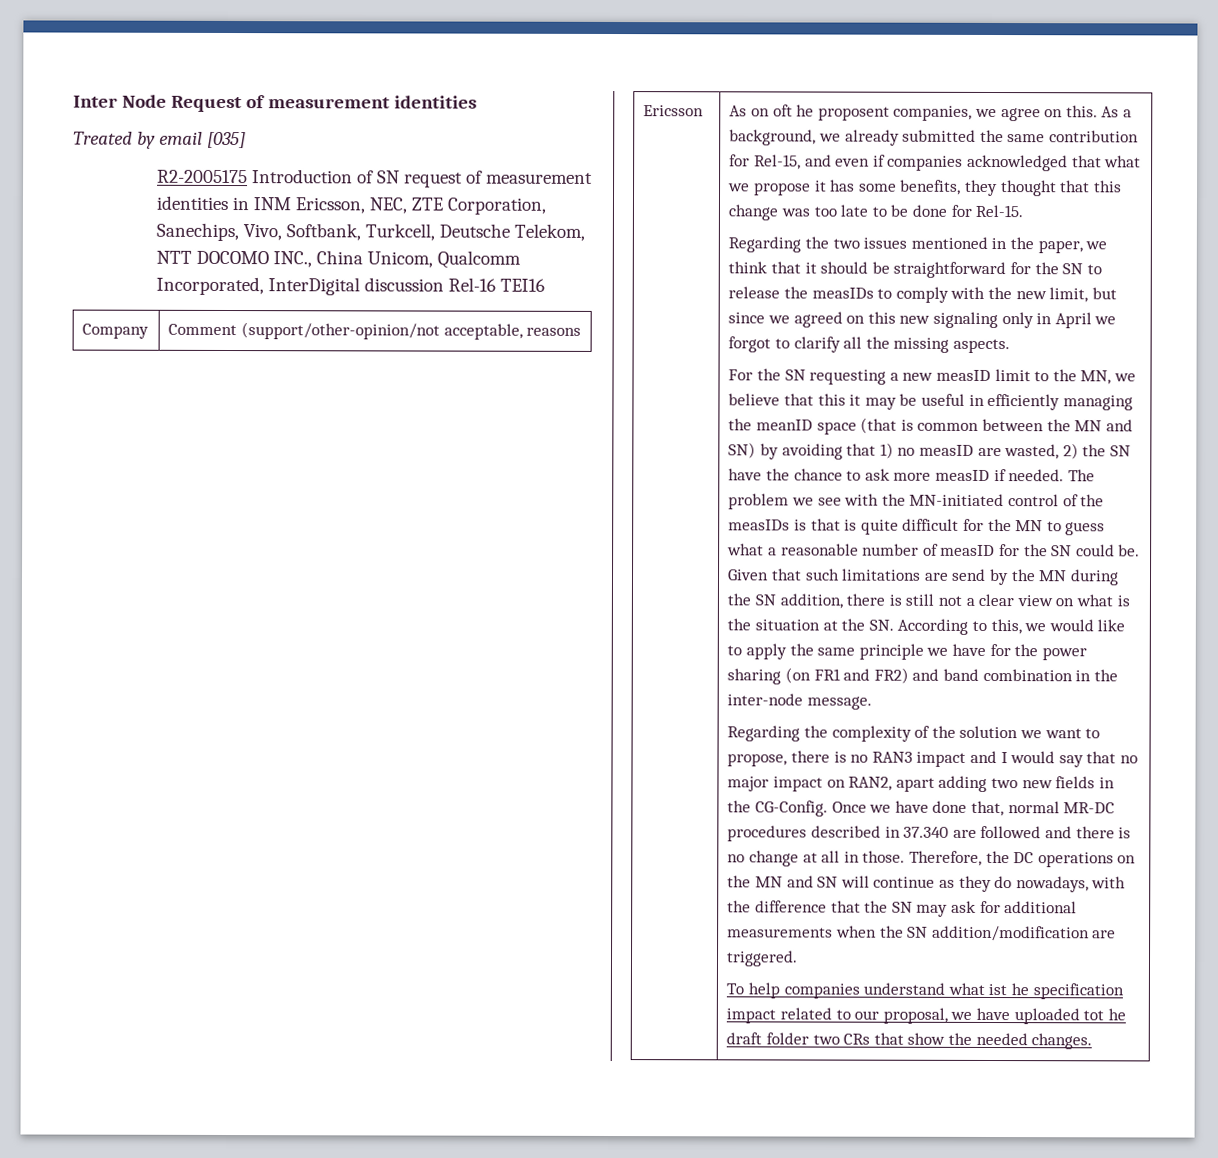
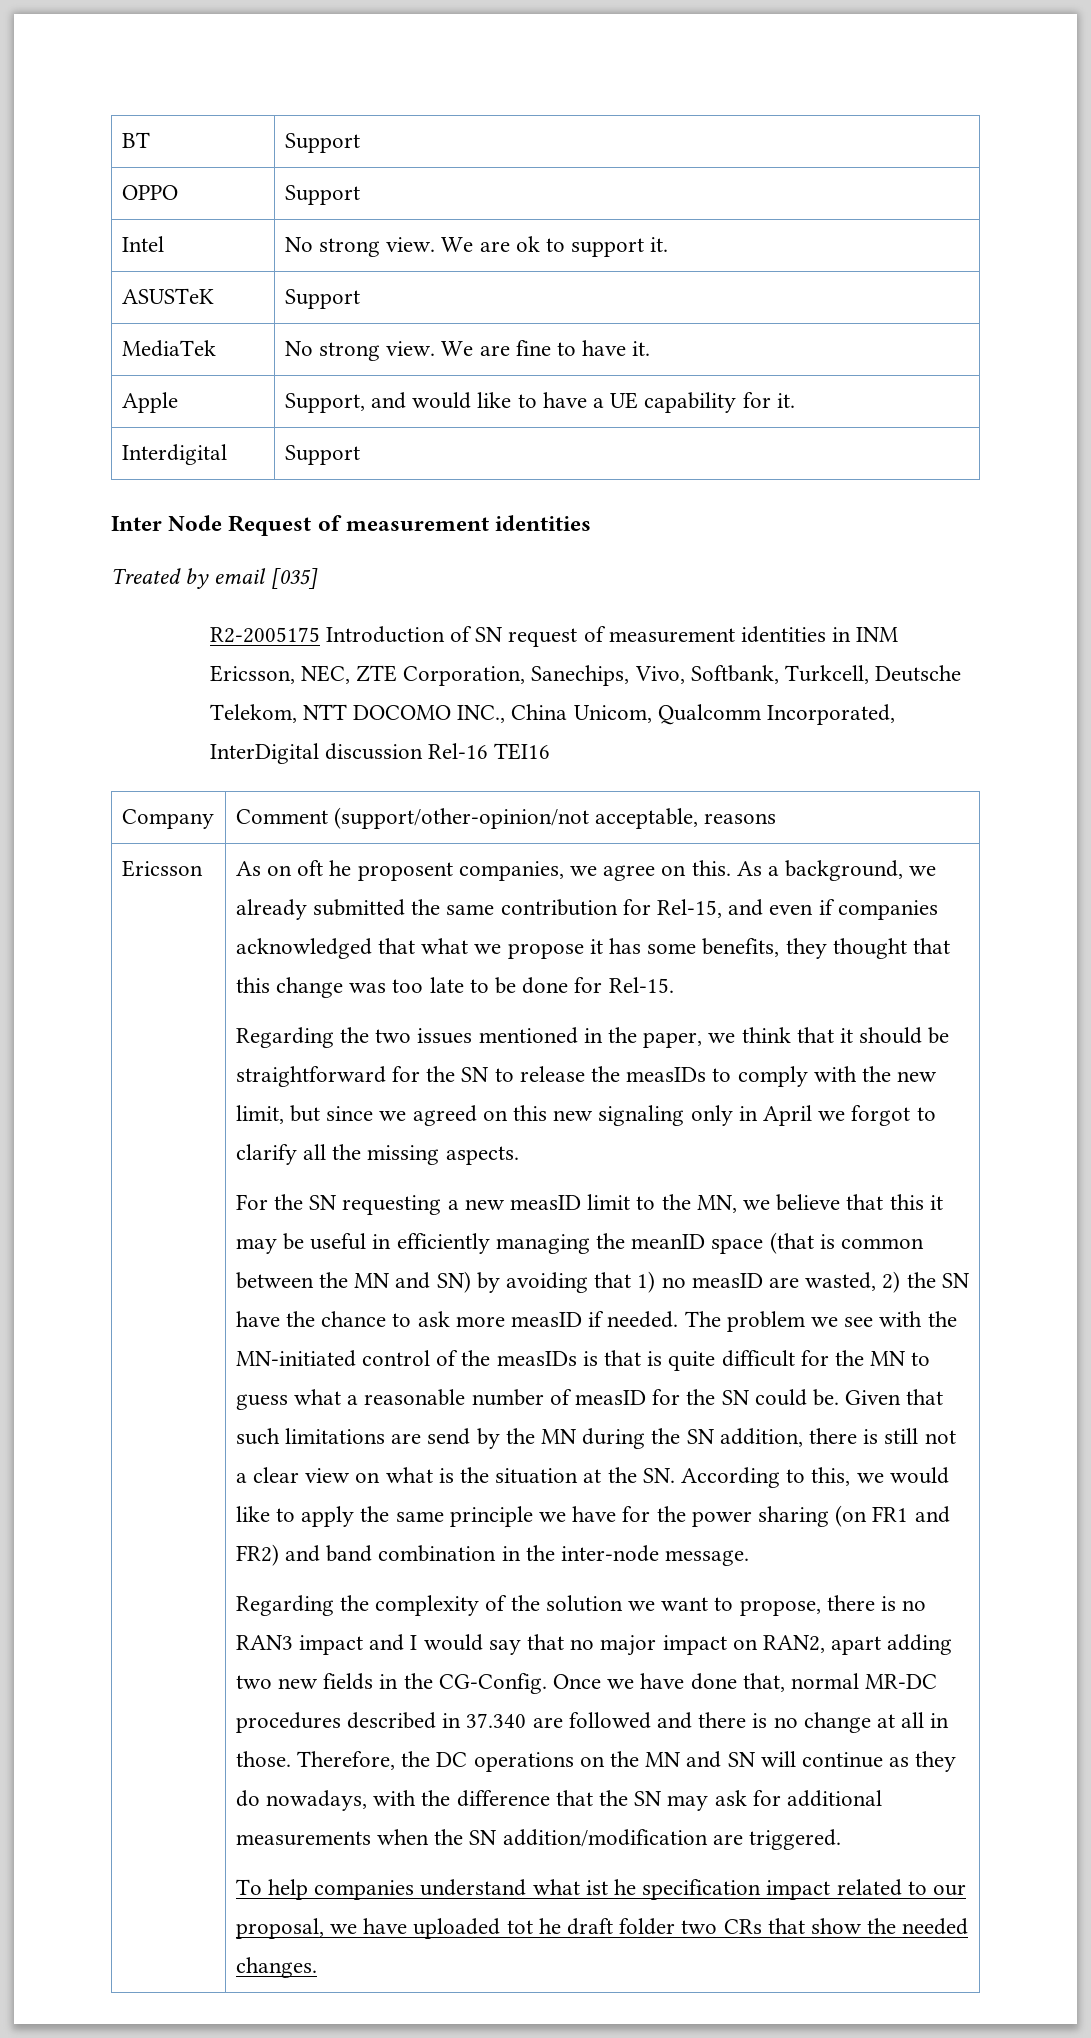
(73, 101) none -> [121,132,150,148] [284,133,360,153] [121,185,178,200] [284,185,360,205] [121,236,164,252] [284,236,669,257] [121,288,214,304] [284,289,360,309] [121,340,216,357] [284,340,651,361] [121,392,178,413] [284,392,795,413] [121,444,227,465] [284,445,360,465] BT | Support // OPPO | Support // Intel | No strong view. We are ok to support it. // ASUSTeK | Support // MediaTek | No strong view. We are fine to have it. // Apple | Support, and would like to have a UE capability for it. // Interdigital | Support //

